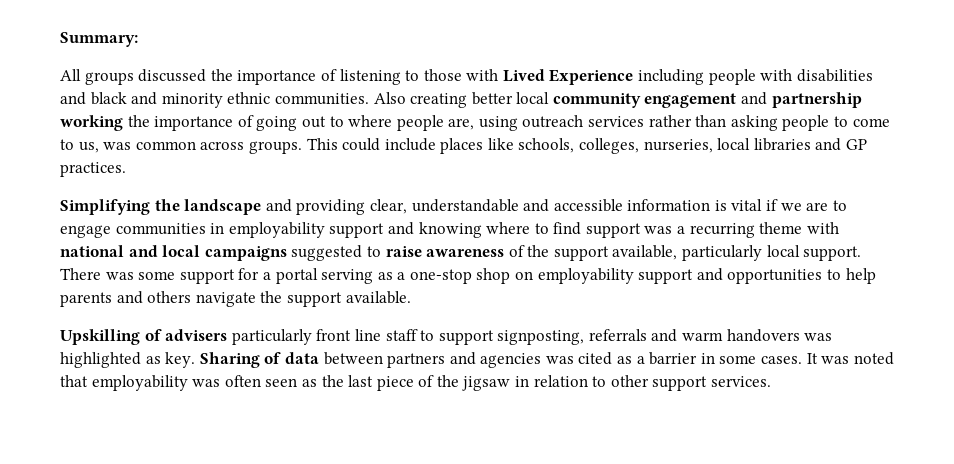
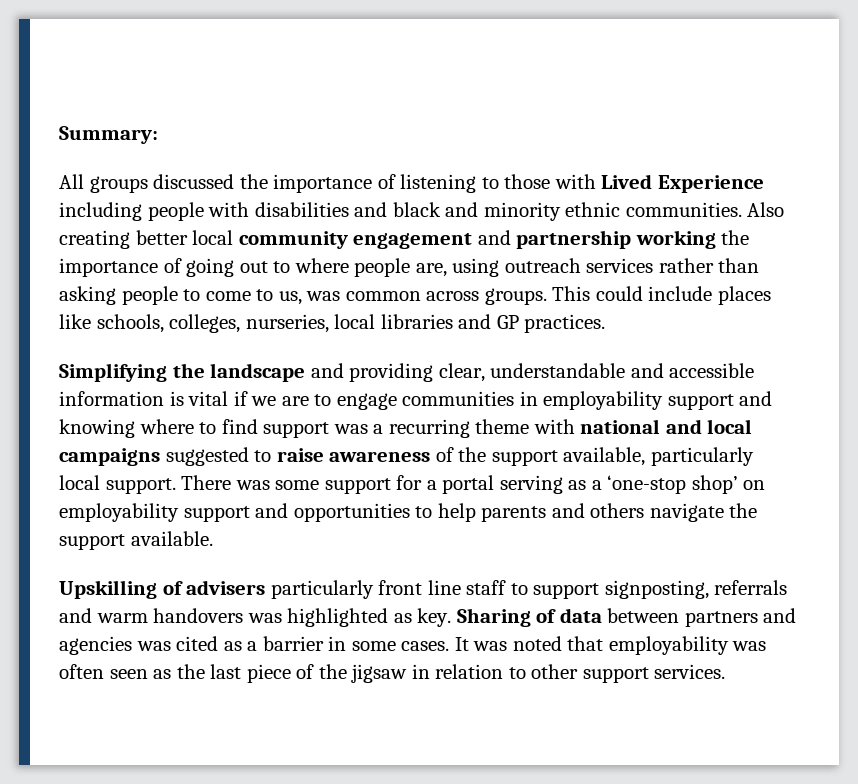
[409,268,511,284] one-stop shop -> [607,475,738,494] ‘one-stop shop’

